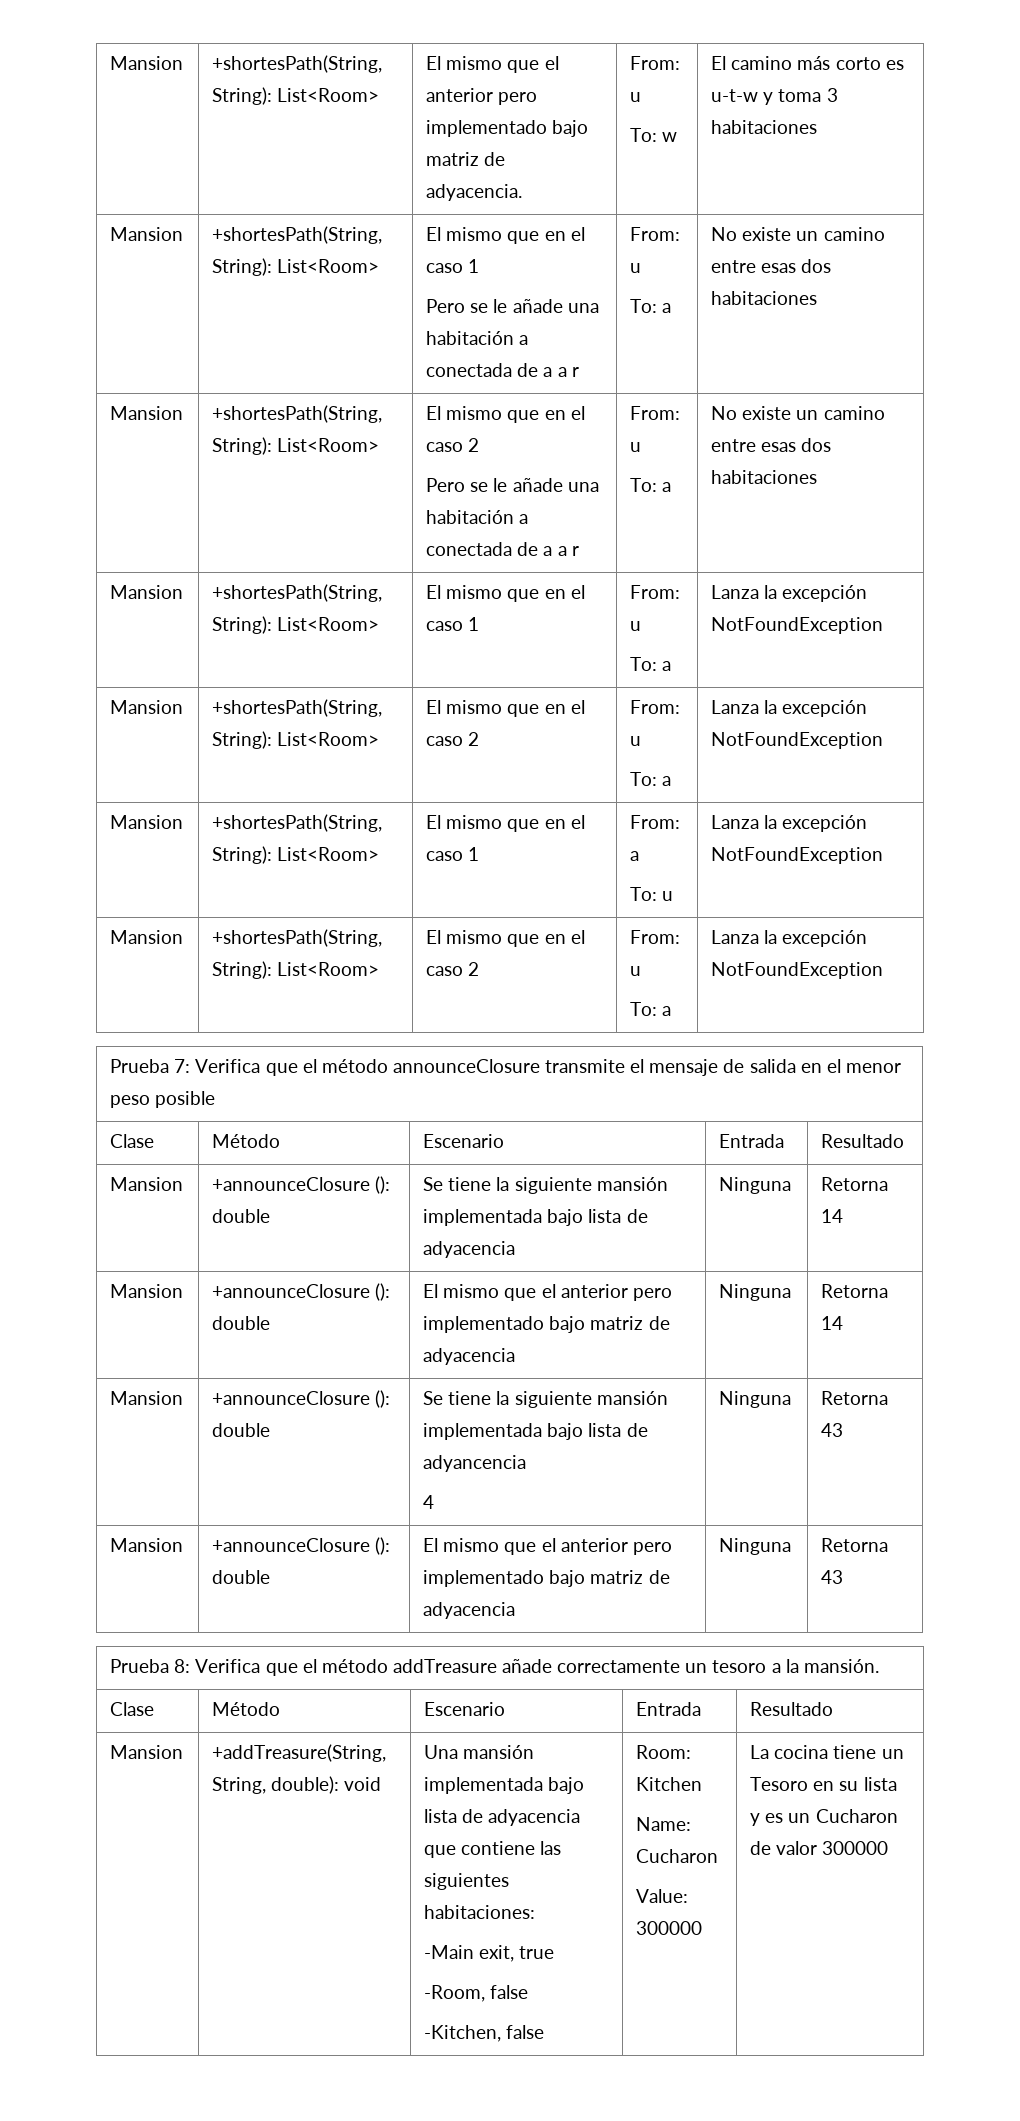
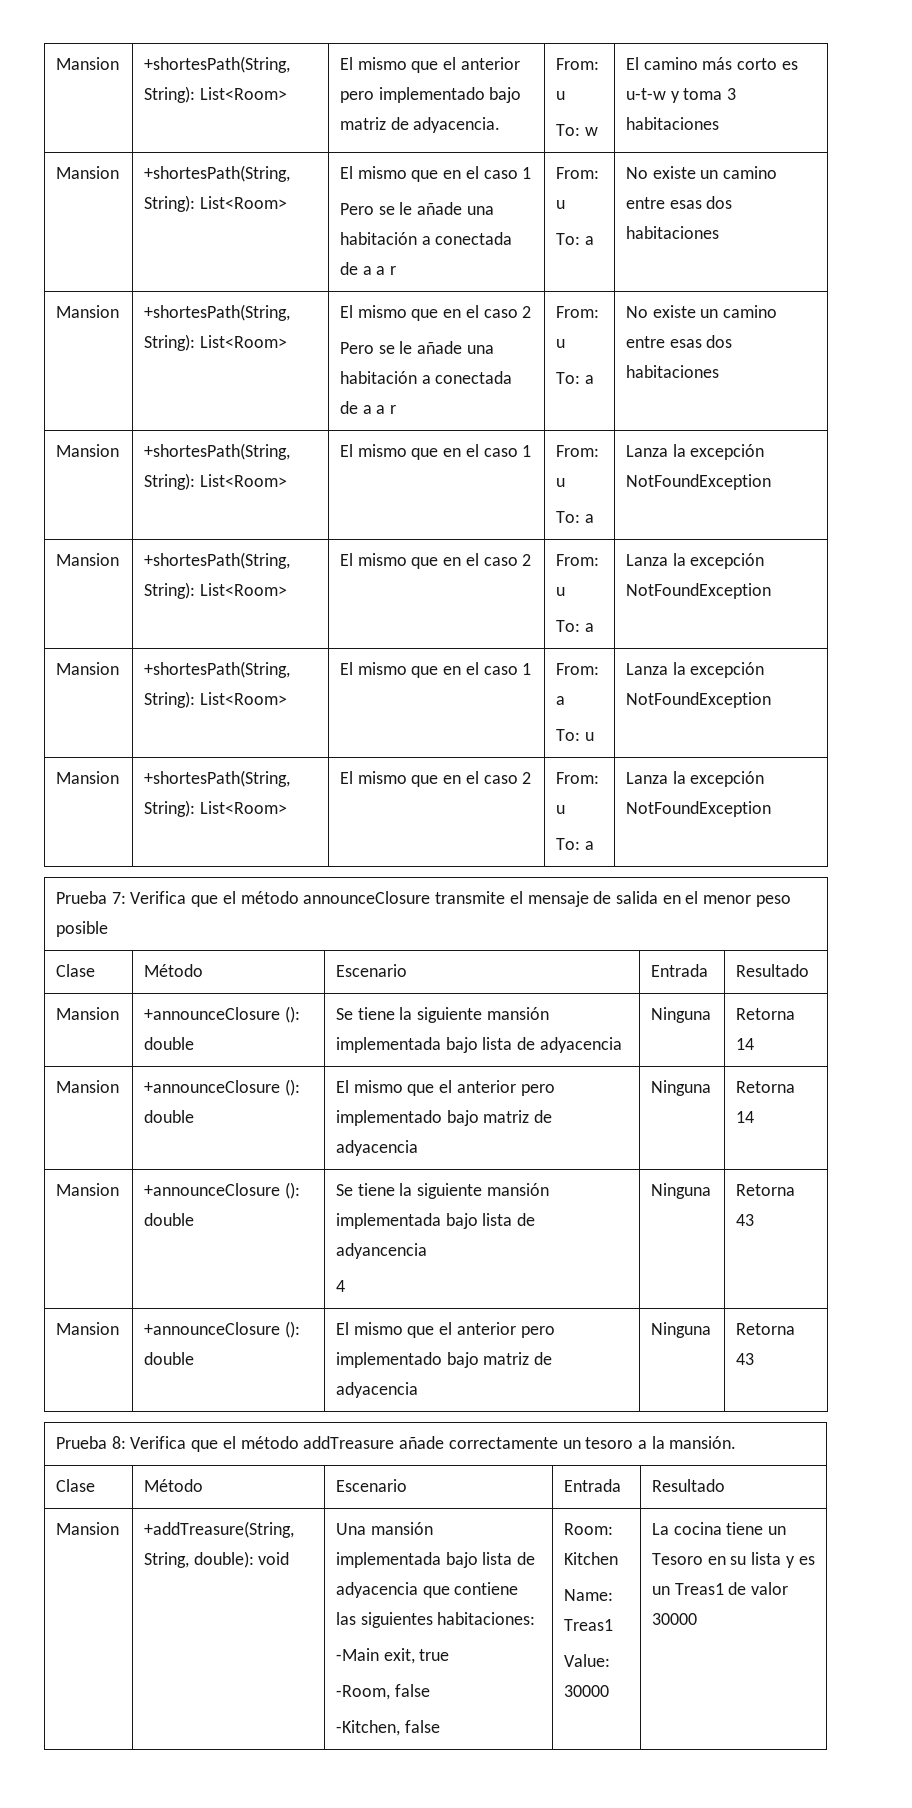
[636,1849,719,1863] Cucharon -> [564,1619,614,1631] Treas1
[636,1921,703,1935] 300000 -> [564,1685,610,1697] 30000
[815,1809,898,1823] Cucharon -> [674,1583,724,1595] Treas1
[822,1841,889,1855] 300000 -> [652,1613,698,1625] 30000

